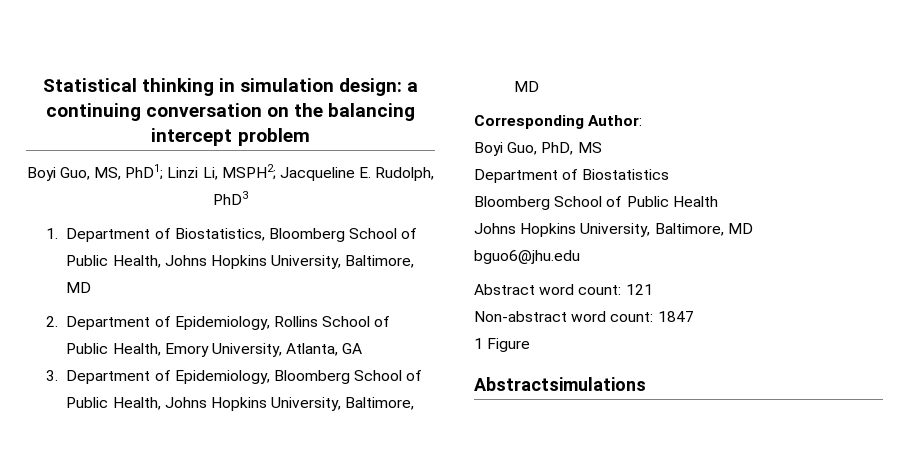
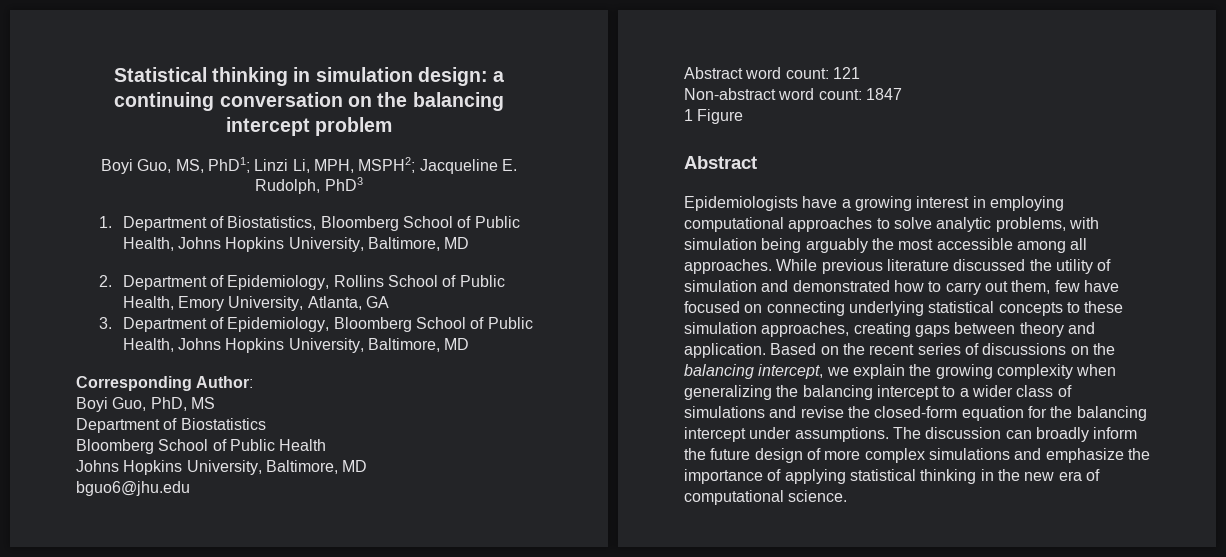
(218, 173) none -> [313,159,354,173] MPH,
[474,377,646,391] Abstractsimulations -> [684,156,757,169] [684,196,1064,211] [684,217,1099,232] [684,238,1088,253] [684,259,1112,274] [684,280,1119,295] [684,301,1124,316] [684,322,1095,337] [684,343,1115,358] [684,364,1117,379] [684,385,1072,400] [684,406,1147,421] [684,427,1138,442] [684,448,1150,463] [684,469,1100,484] [684,490,848,505] Abstract // Epidemiologists have a growing interest in employing computational approaches to solve analytic problems, with simulation being arguably the most accessible among all approaches. While previous literature discussed the utility of simulation and demonstrated how to carry out them, few have focused on connecting underlying statistical concepts to these simulation approaches, creating gaps between theory and application. Based on the recent series of discussions on the balancing intercept, we explain the growing complexity when generalizing the balancing intercept to a wider class of simulations and revise the closed-form equation for the balancing intercept under assumptions. The discussion can broadly inform the future design of more complex simulations and emphasize the importance of applying statistical thinking in the new era of computational science.

